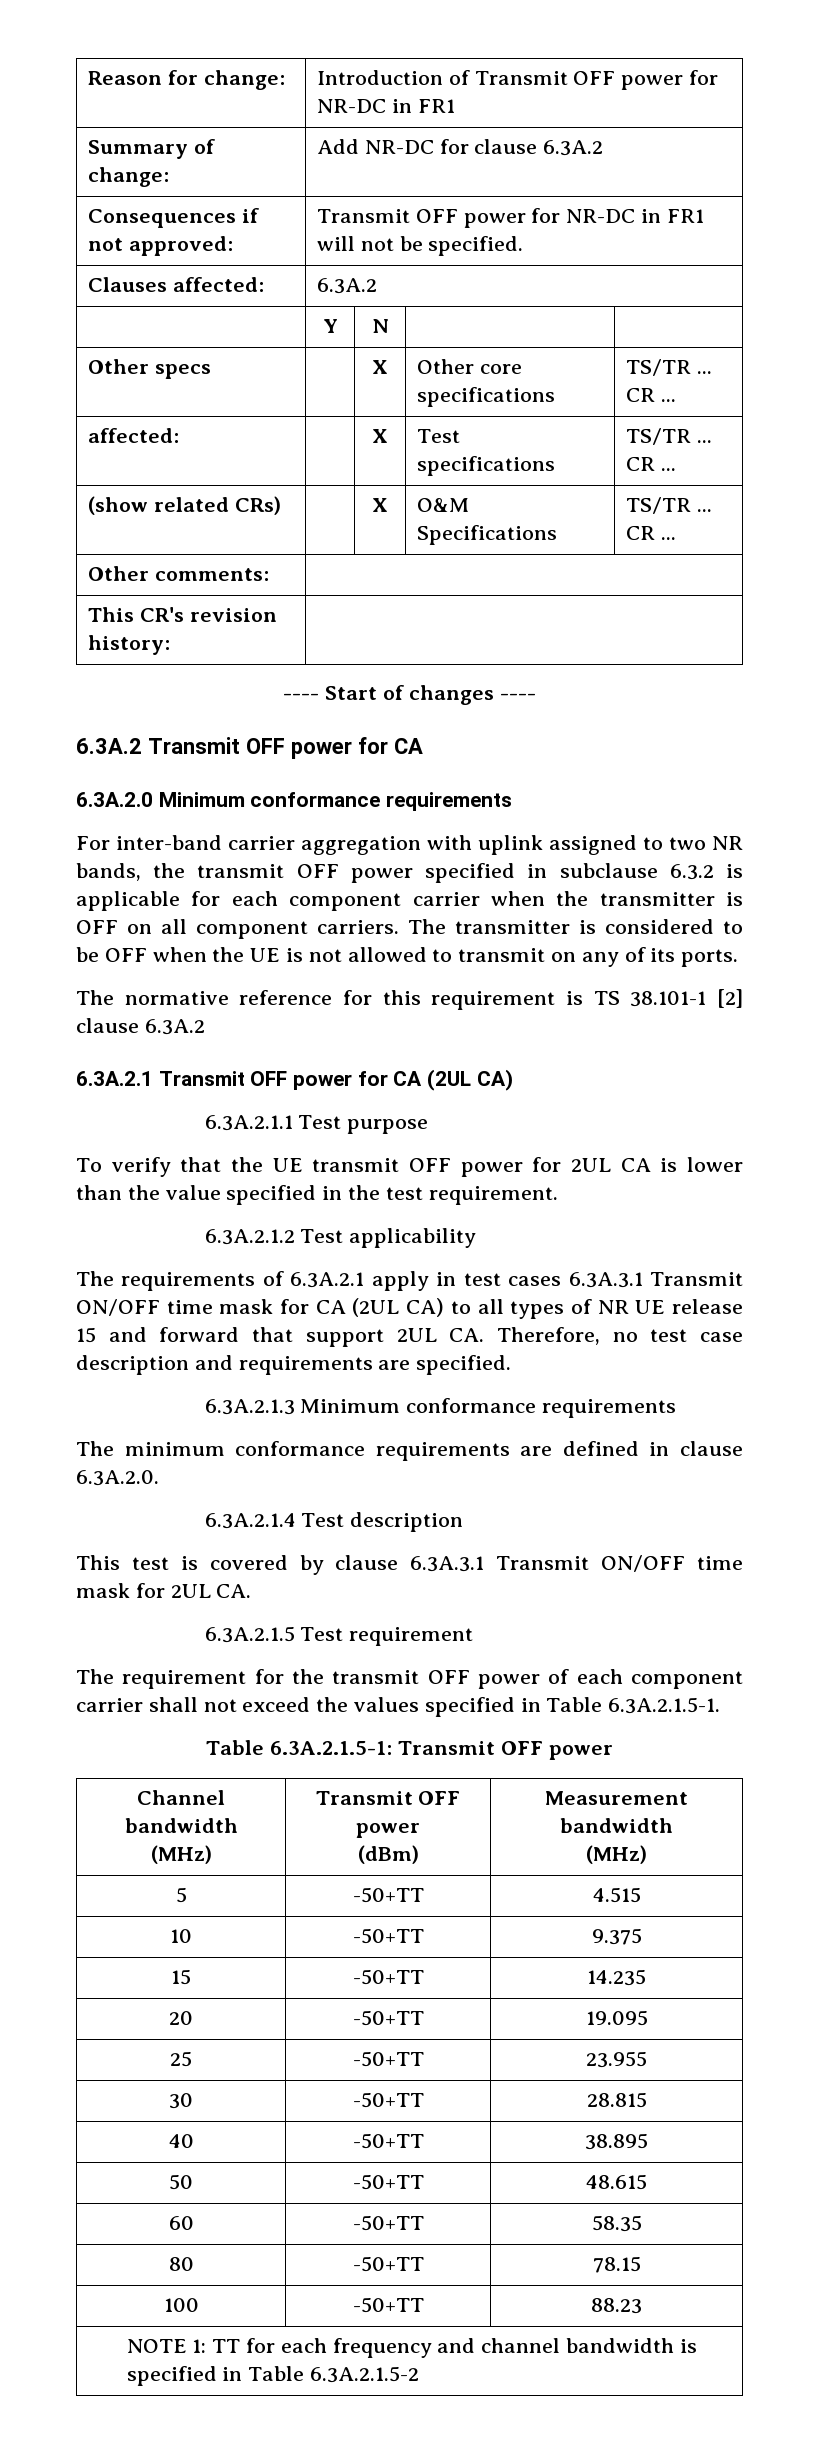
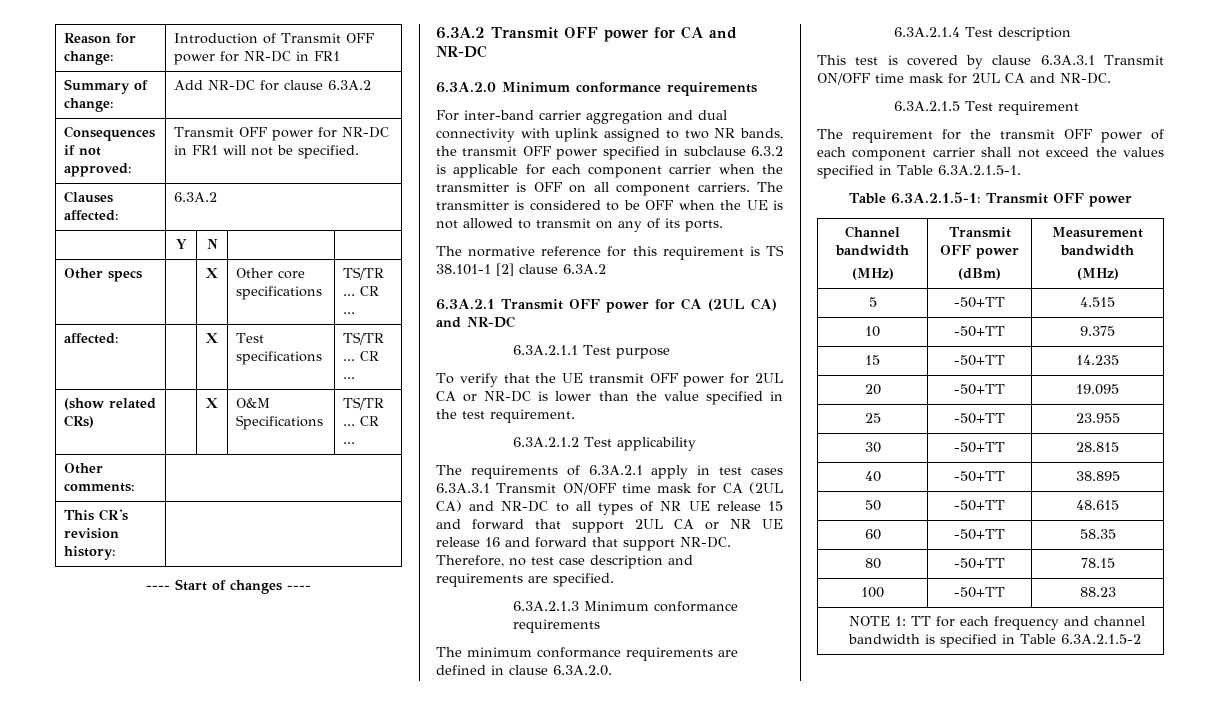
(423, 746) none -> [708,27,737,39] [436,45,487,58] and NR-DC
(421, 845) none -> [668,110,727,120] [436,128,515,142] and dual connectivity
(513, 1080) none -> [436,316,515,328] and NR-DC
(651, 1165) none -> [463,391,532,402] or NR-DC
(445, 1307) none -> [469,501,549,512] and NR-DC
[449,1328,485,1342] CA. -> [674,519,783,530] [436,537,731,551] CA or NR UE release 16 and forward that support NR-DC.
[216,1584,252,1598] CA. -> [1005,73,1111,84] CA and NR-DC.

